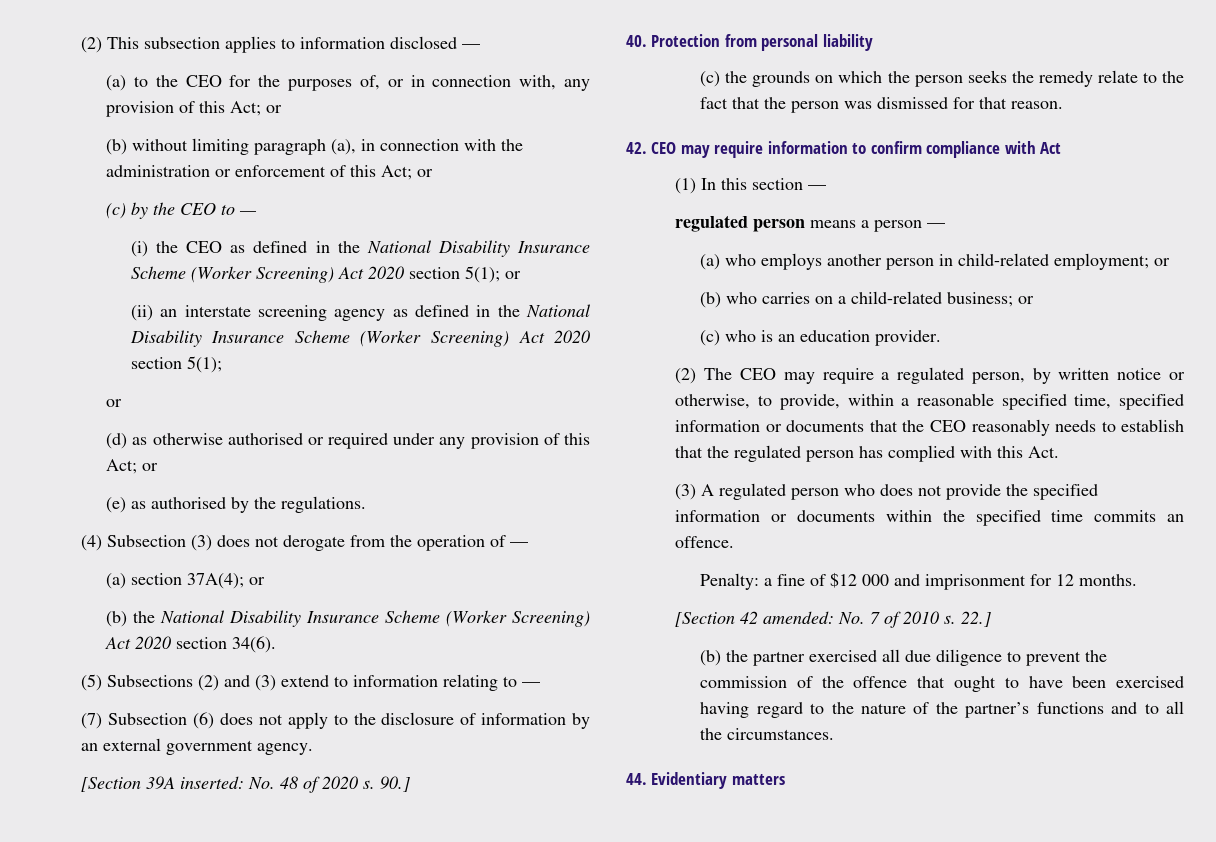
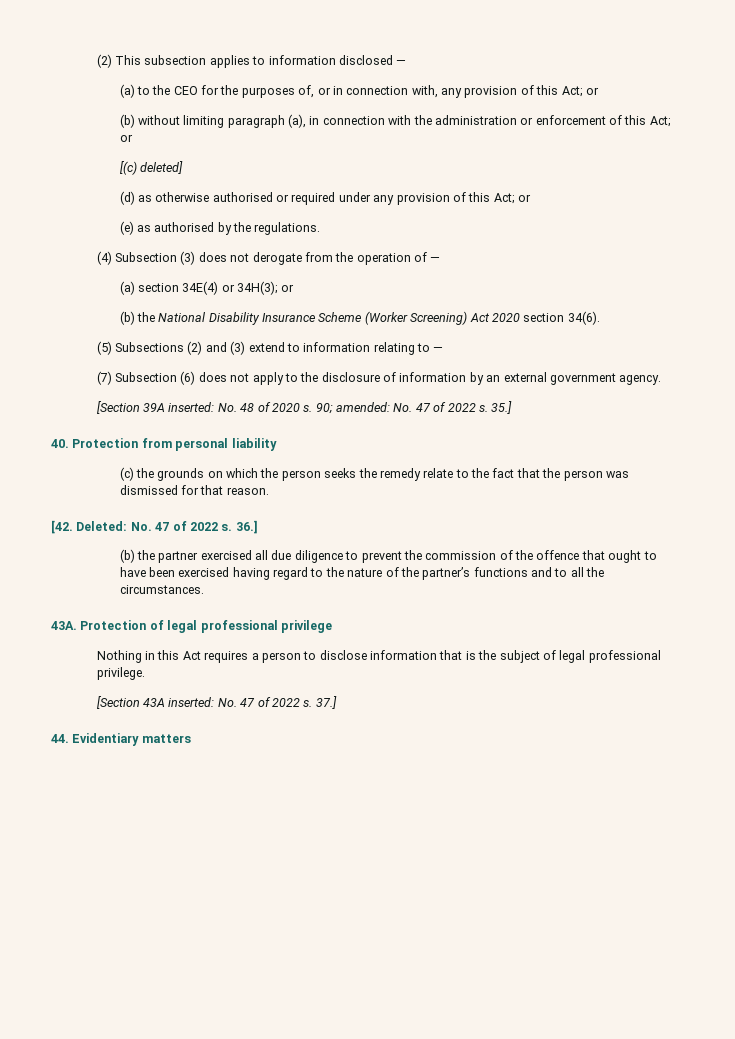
[106,202,258,219] [130,240,591,257] [130,266,521,283] [130,304,591,321] [129,330,590,347] [130,356,222,373] [106,399,123,407] (c) by the CEO to — // (i) the CEO as defined in the National Disability Insurance Scheme (Worker Screening) Act 2020 section 5(1); or // (ii) an interstate screening agency as defined in the National Disability Insurance Scheme (Worker Screening) Act 2020 section 5(1); // or -> [119,161,183,175] [(c) deleted]
[187,573,245,589] 37A(4); -> [182,281,279,295] 34E(4) or 34H(3);
[380,776,411,792] 90.] -> [315,401,513,414] 90; amended: No. 47 of 2022 s. 35.]
[626,141,1062,158] [675,178,827,194] [675,215,946,232] [700,253,1171,270] [700,291,1035,308] [700,330,942,346] [675,367,1185,384] [675,393,1184,410] [675,419,1184,436] [675,445,1060,462] [675,483,1099,500] [675,510,1184,526] [675,536,735,548] [700,572,1138,590] [675,611,992,628] 42. CEO may require information to confirm compliance with Act // (1) In this section — // regulated person means a person — // (a) who employs another person in child-related employment; or // (b) who carries on a child-related business; or // (c) who is an education provider. // (2) The CEO may require a regulated person, by written notice or otherwise, to provide, within a reasonable specified time, specified information or documents that the CEO reasonably needs to establish that the regulated person has complied with this Act. // (3) A regulated person who does not provide the specified information or documents within the specified time commits an offence. // Penalty: a fine of $12 000 and imprisonment for 12 months. // [Section 42 amended: No. 7 of 2010 s. 22.] -> [51,520,258,534] [42. Deleted: No. 47 of 2022 s. 36.]
(835, 734) none -> [51,620,332,633] [96,650,661,663] [96,667,145,680] [96,696,337,709] // 43A. Protection of legal professional privilege // Nothing in this Act requires a person to disclose information that is the subject of legal professional privilege. // [Section 43A inserted: No. 47 of 2022 s. 37.]

